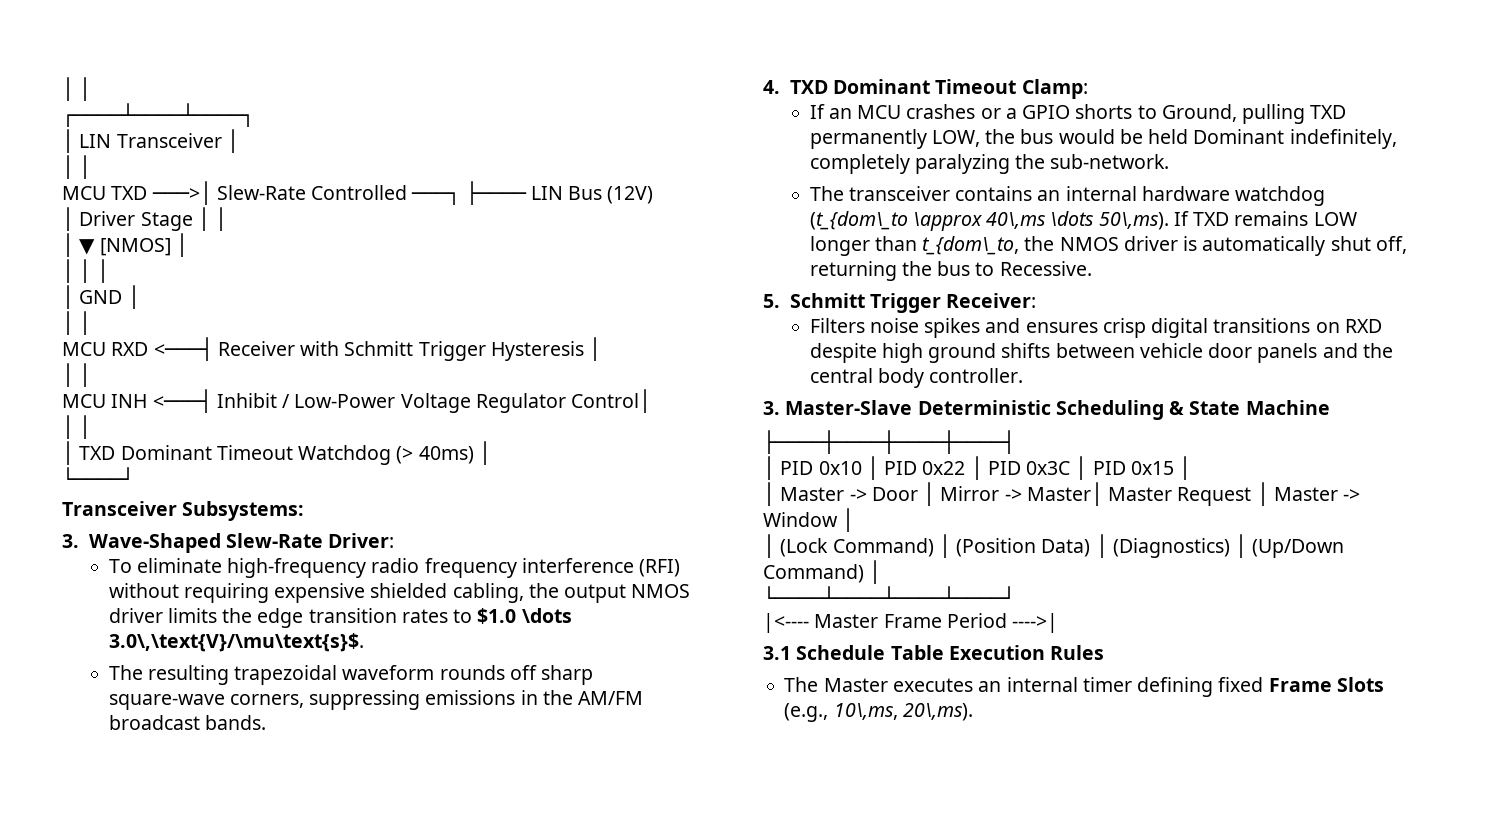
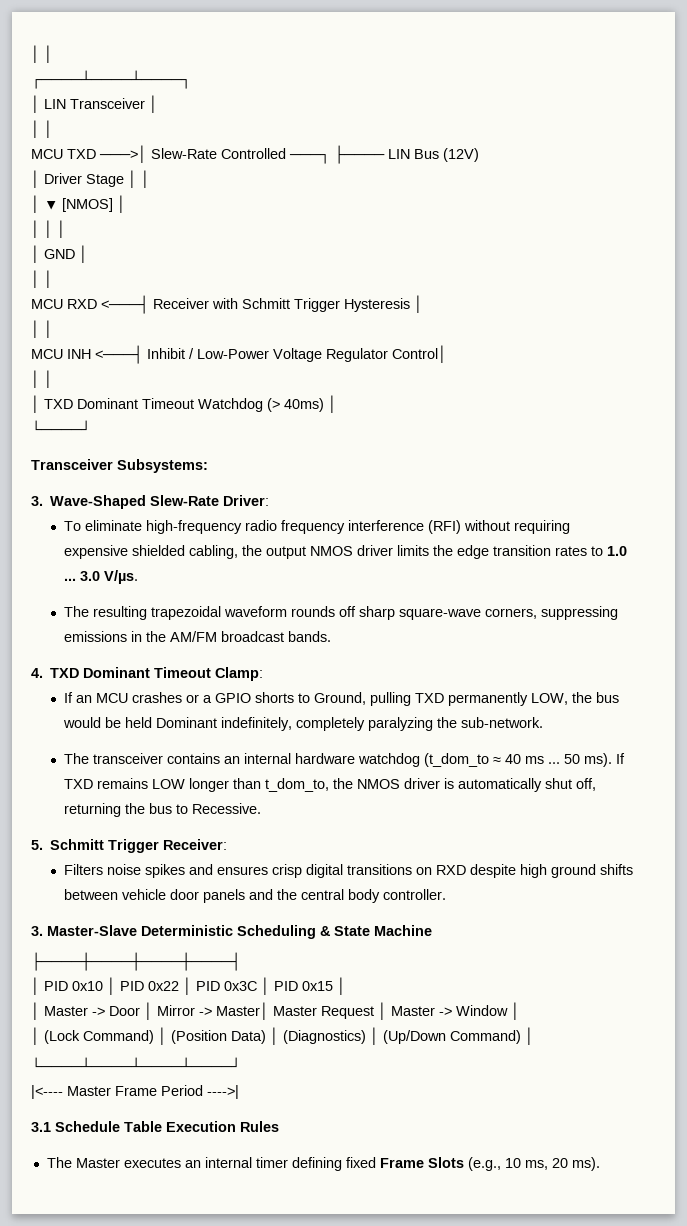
[477,608,572,624] [108,633,364,652] $1.0 \dots 3.0\,\text{V}/\mu\text{s}$. -> [606,546,627,556] [63,570,138,584] 1.0 ... 3.0 V/µs.
[809,211,1169,231] (t_{dom\_to \approx 40\,ms \dots 50\,ms). -> [423,753,612,767] (t_dom_to ≈ 40 ms ... 50 ms).
[922,236,1020,255] t_{dom\_to, -> [264,778,329,792] t_dom_to,
[833,703,973,721] 10\,ms, 20\,ms). -> [504,1157,600,1171] 10 ms, 20 ms).

